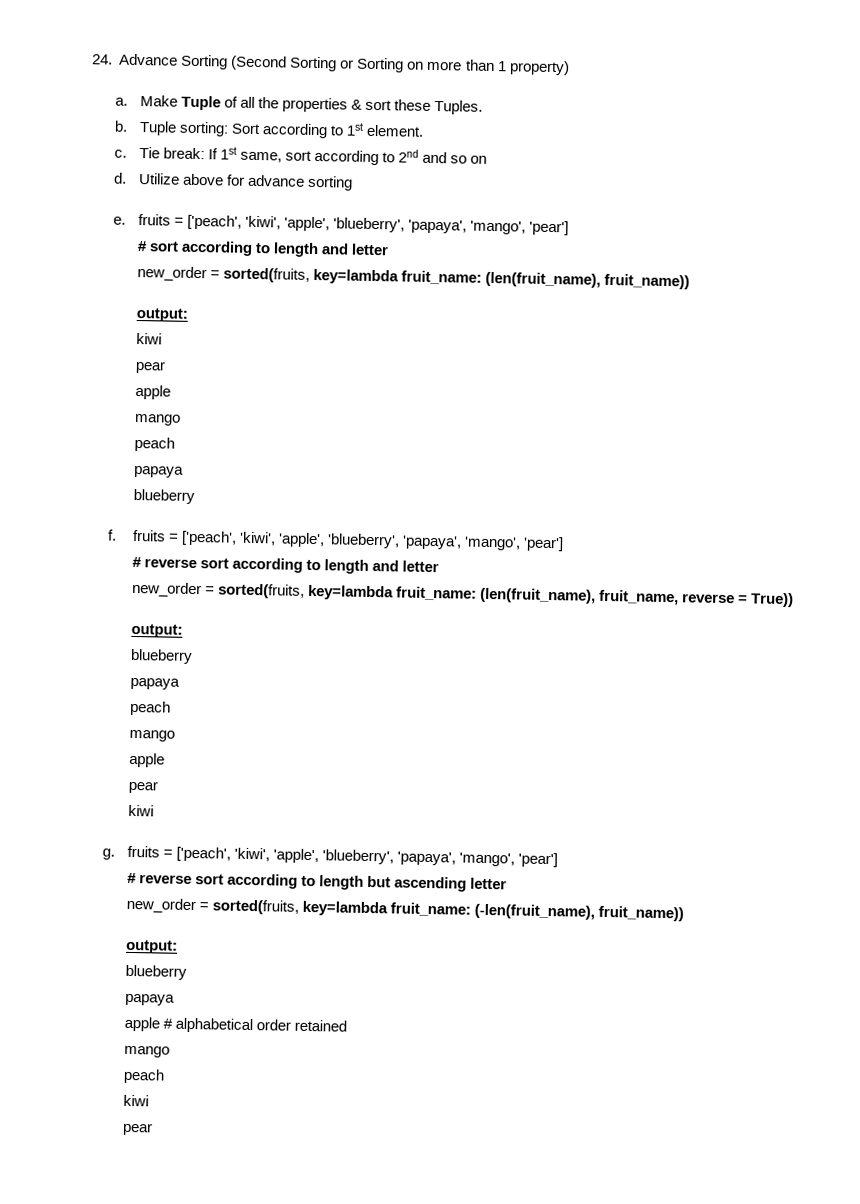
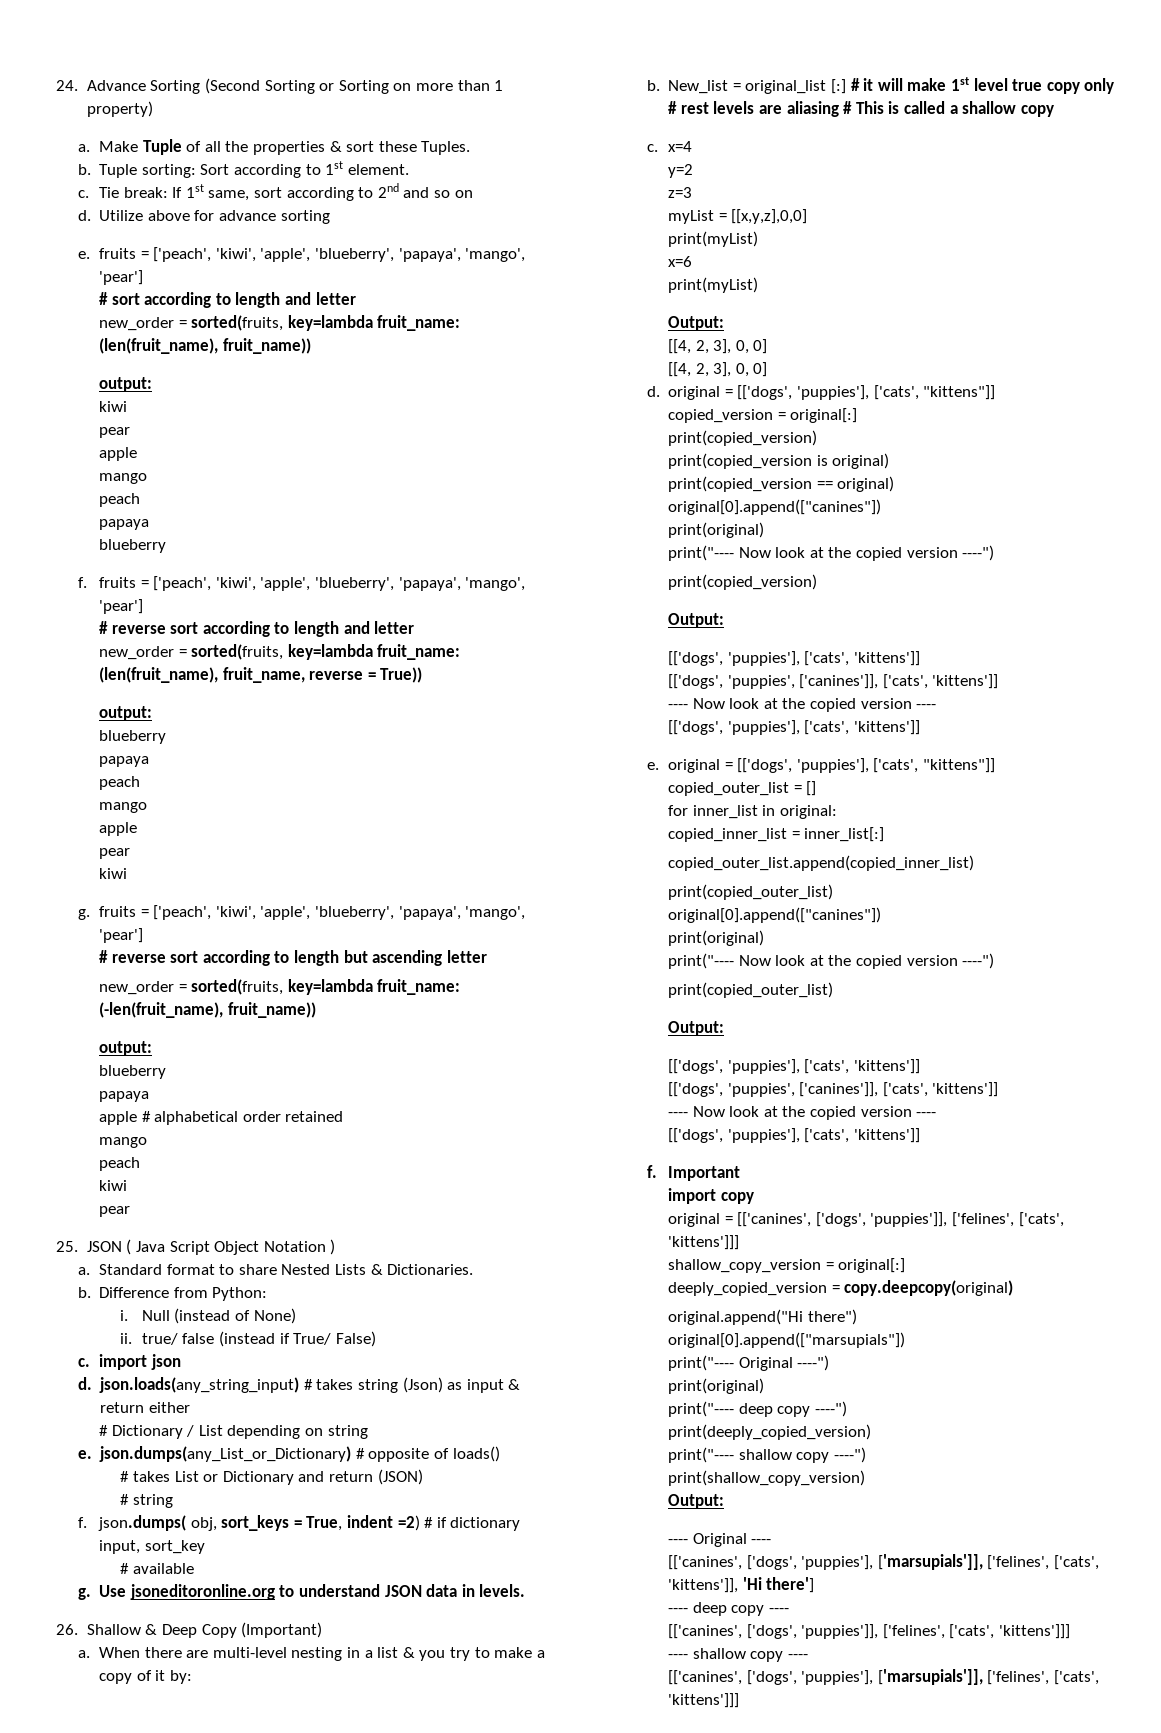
(153, 1129) none -> [56,1239,336,1255] [77,1264,474,1275] [77,1287,268,1301] [120,1308,296,1324] [120,1331,376,1347] [77,1354,181,1370] [77,1377,521,1393] [100,1402,190,1413] [99,1425,368,1439] [77,1446,500,1462] [120,1469,423,1485] [120,1494,174,1508] [77,1515,521,1531] [99,1540,205,1554] [120,1563,195,1574] [77,1584,526,1600] [56,1622,323,1638] [77,1647,545,1661] [99,1670,192,1684] [646,77,1115,94] [668,101,1054,117] [646,141,693,152] [668,164,694,178] [668,187,693,198] [668,209,808,224] [668,231,759,247] [668,256,693,267] [668,277,759,293] [668,316,725,331] [668,339,768,354] [668,362,768,377] [646,385,996,400] [668,408,858,423] [668,430,818,446] [668,453,890,469] [668,476,895,492] [668,499,882,515] [668,522,765,538] [668,545,995,561] [668,574,818,590] [668,613,725,628] [668,651,920,666] [668,674,999,689] [668,698,937,712] [668,720,920,735] [646,758,996,773] [668,781,817,796] [668,805,837,819] [668,827,885,842] [668,855,975,871] [668,884,834,900] [668,907,882,923] [668,930,765,946] [668,953,995,969] [668,982,834,998] [668,1021,725,1036] [668,1059,920,1074] [668,1082,999,1097] [668,1106,937,1120] [668,1128,920,1143] [646,1165,741,1181] [668,1188,754,1204] [668,1212,1064,1227] [668,1235,740,1250] [668,1258,906,1273] [668,1280,1014,1296] [668,1309,857,1325] [668,1332,906,1348] [668,1355,830,1371] [668,1378,765,1394] [668,1401,847,1417] [668,1424,872,1440] [668,1447,866,1463] [668,1470,866,1486] [668,1494,725,1509] [668,1533,772,1547] [668,1554,1100,1570] [668,1577,815,1593] [668,1602,789,1616] [668,1624,1071,1639] [668,1648,808,1662] [668,1669,1100,1685] [668,1693,740,1708] // 25. JSON ( Java Script Object Notation ) // a. Standard format to share Nested Lists & Dictionaries. // b. Difference from Python: // i. Null (instead of None) // ii. true/ false (instead if True/ False) // c. import json // d. json.loads(any_string_input) # takes string (Json) as input & return either // # Dictionary / List depending on string // e. json.dumps(any_List_or_Dictionary) # opposite of loads() // # takes List or Dictionary and return (JSON) // # string // f. json.dumps( obj, sort_keys = True, indent =2) # if dictionary input, sort_key // # available // g. Use jsoneditoronline.org to understand JSON data in levels. // 26. Shallow & Deep Copy (Important) // a. When there are multi-level nesting in a list & you try to make a copy of it by: // b. New_list = original_list [:] # it will make 1st level true copy only # rest levels are aliasing # This is called a shallow copy // c. x=4 // y=2 // z=3 // myList = [[x,y,z],0,0] // print(myList) // x=6 // print(myList) // Output: // [[4, 2, 3], 0, 0] // [[4, 2, 3], 0, 0] // d. original = [['dogs', 'puppies'], ['cats', "kittens"]] // copied_version = original[:] // print(copied_version) // print(copied_version is original) // print(copied_version == original) // original[0].append(["canines"]) // print(original) // print("---- Now look at the copied version ----") // print(copied_version) // Output: // [['dogs', 'puppies'], ['cats', 'kittens']] // [['dogs', 'puppies', ['canines']], ['cats', 'kittens']] // ---- Now look at the copied version ---- // [['dogs', 'puppies'], ['cats', 'kittens']] // e. original = [['dogs', 'puppies'], ['cats', "kittens"]] // copied_outer_list = [] // for inner_list in original: // copied_inner_list = inner_list[:] // copied_outer_list.append(copied_inner_list) // print(copied_outer_list) // original[0].append(["canines"]) // print(original) // print("---- Now look at the copied version ----") // print(copied_outer_list) // Output: // [['dogs', 'puppies'], ['cats', 'kittens']] // [['dogs', 'puppies', ['canines']], ['cats', 'kittens']] // ---- Now look at the copied version ---- // [['dogs', 'puppies'], ['cats', 'kittens']] // f. Important // import copy // original = [['canines', ['dogs', 'puppies']], ['felines', ['cats', 'kittens']]] // shallow_copy_version = original[:] // deeply_copied_version = copy.deepcopy(original) // original.append("Hi there") // original[0].append(["marsupials"]) // print("---- Original ----") // print(original) // print("---- deep copy ----") // print(deeply_copied_version) // print("---- shallow copy ----") // print(shallow_copy_version) // Output: // ---- Original ---- // [['canines', ['dogs', 'puppies'], ['marsupials']], ['felines', ['cats', 'kittens']], 'Hi there'] // ---- deep copy ---- // [['canines', ['dogs', 'puppies']], ['felines', ['cats', 'kittens']]] // ---- shallow copy ---- // [['canines', ['dogs', 'puppies'], ['marsupials']], ['felines', ['cats', 'kittens']]]

